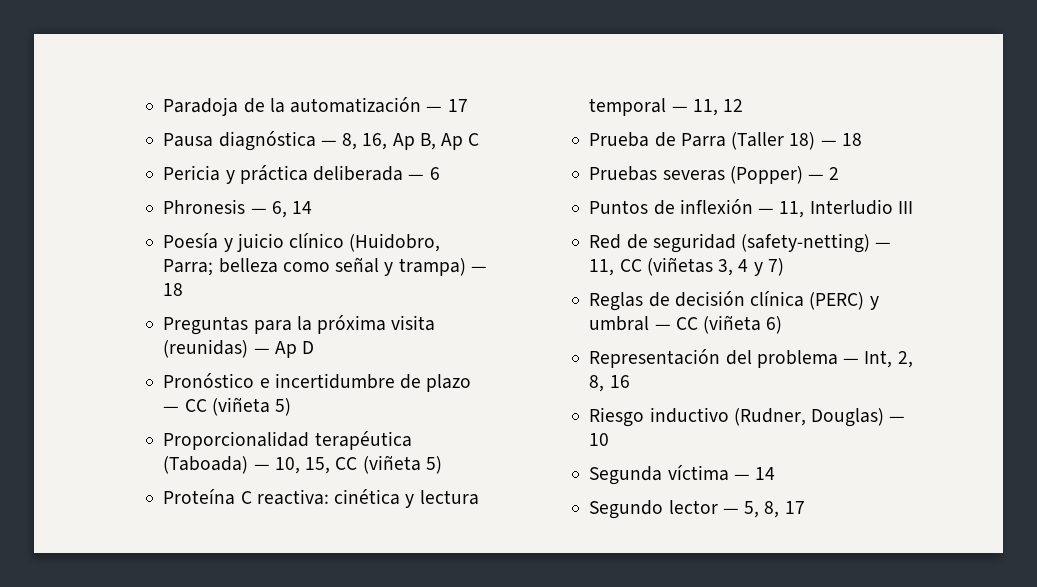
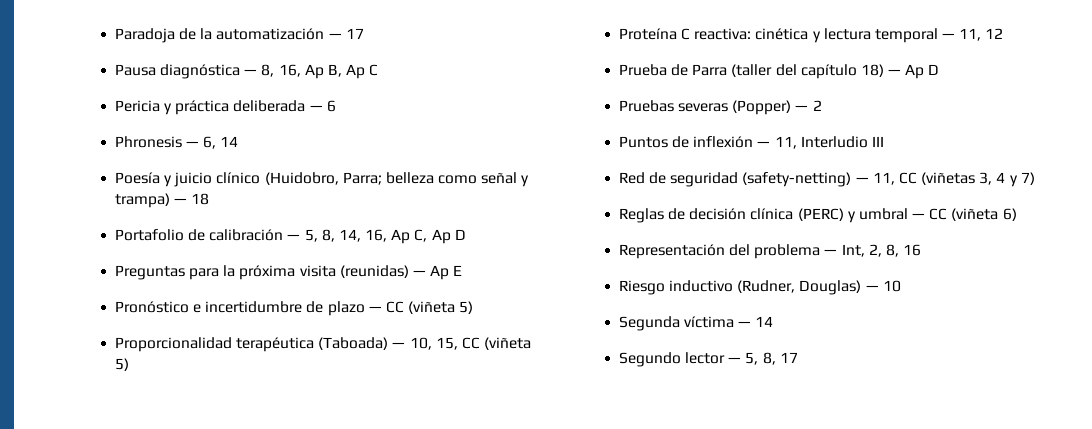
(184, 289) none -> [114,229,466,244] // Portafolio de calibración — 5, 8, 14, 16, Ap C, Ap D
[302,341,315,354] D -> [453,265,463,276] E
[731,132,862,150] (Taller 18) — 18 -> [731,64,940,79] (taller del capítulo 18) — Ap D

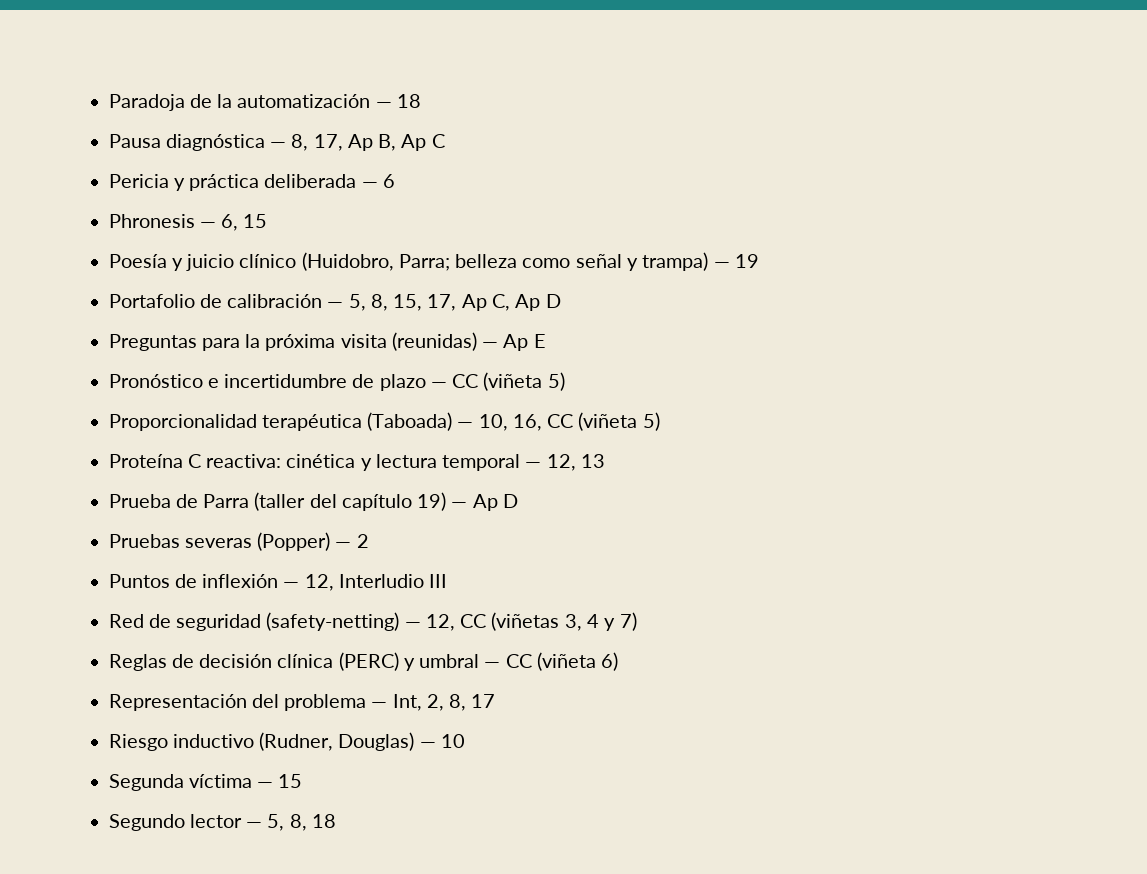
[345,28,364,39] 17 -> [396,94,421,108] 18
[278,64,301,77] 16, -> [313,134,343,151] 17,
[220,136,239,147] 14 -> [243,214,268,228] 15
[191,193,210,205] 18 -> [734,254,759,268] 19
[338,229,388,242] 14, 16, -> [393,294,457,311] 15, 17,
[435,337,458,350] 15, -> [512,414,542,431] 16,
[959,28,1004,41] 11, 12 -> [546,454,605,471] 12, 13
[860,64,884,77] 18) -> [417,492,447,511] 19)
[774,136,797,149] 11, -> [304,574,334,591] 12,
[872,172,895,185] 11, -> [425,614,455,631] 12,
[903,244,922,256] 16 -> [471,694,496,708] 17
[755,316,774,327] 14 -> [278,774,303,788] 15
[779,352,798,363] 17 -> [311,814,336,828] 18

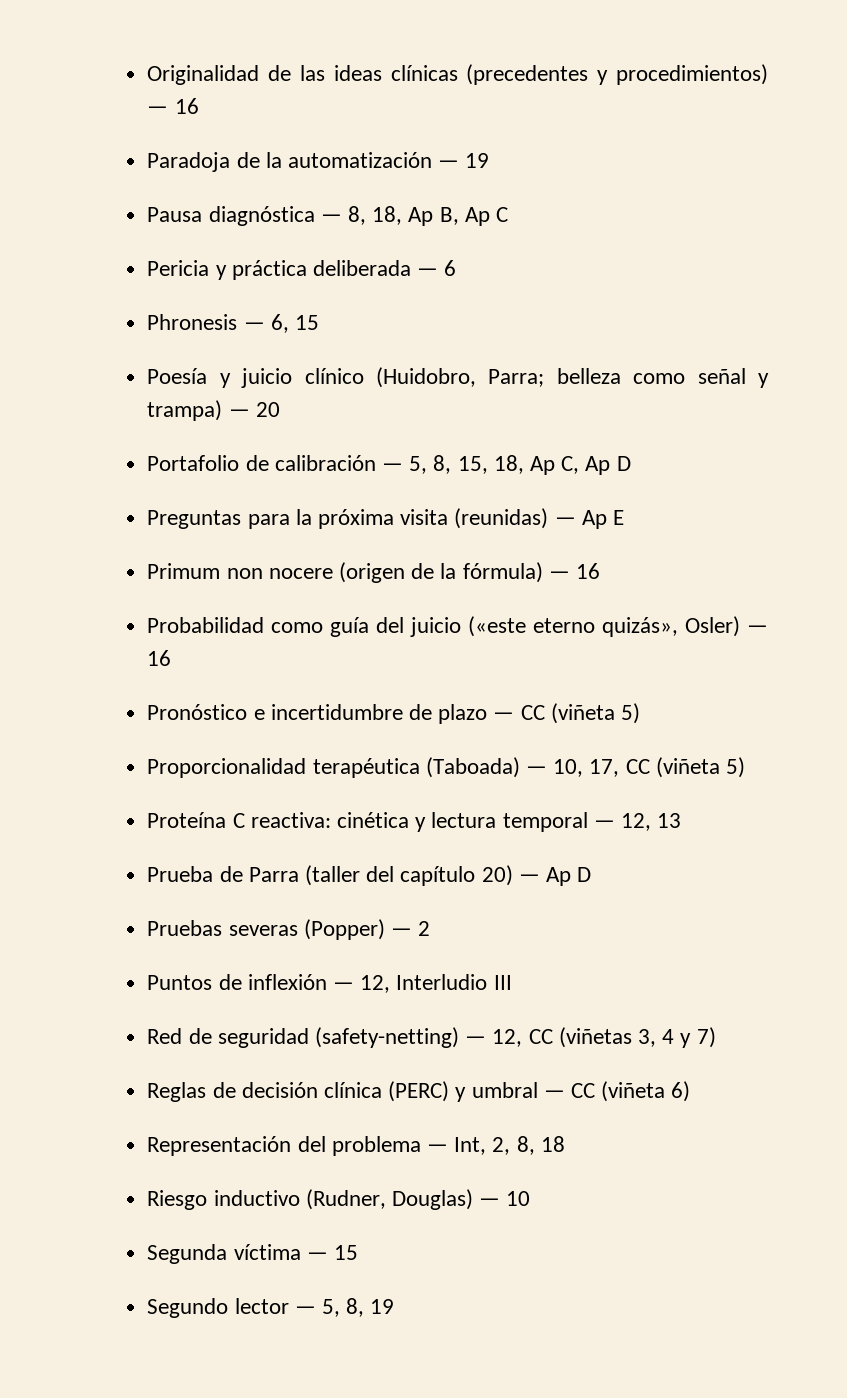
(108, 102) none -> [147,64,769,85] [147,98,199,114] Originalidad de las ideas clínicas (precedentes y procedimientos) — 16 //
[396,94,421,108] 18 -> [465,153,490,168] 19
[313,134,343,151] 17, -> [372,206,403,225] 18,
[734,254,759,268] 19 -> [255,402,280,417] 20
[427,294,457,311] 17, -> [493,455,524,474] 18,
(546, 341) none -> [147,562,601,583] [147,616,768,637] [147,650,172,666] // Primum non nocere (origen de la fórmula) — 16 // Probabilidad como guía del juicio («este eterno quizás», Osler) — 16
[512,414,542,431] 16, -> [589,759,620,777] 17,
[417,492,447,511] 19) -> [481,865,513,886] 20)
[471,694,496,708] 17 -> [540,1136,565,1152] 18
[311,814,336,828] 18 -> [370,1299,395,1314] 19

